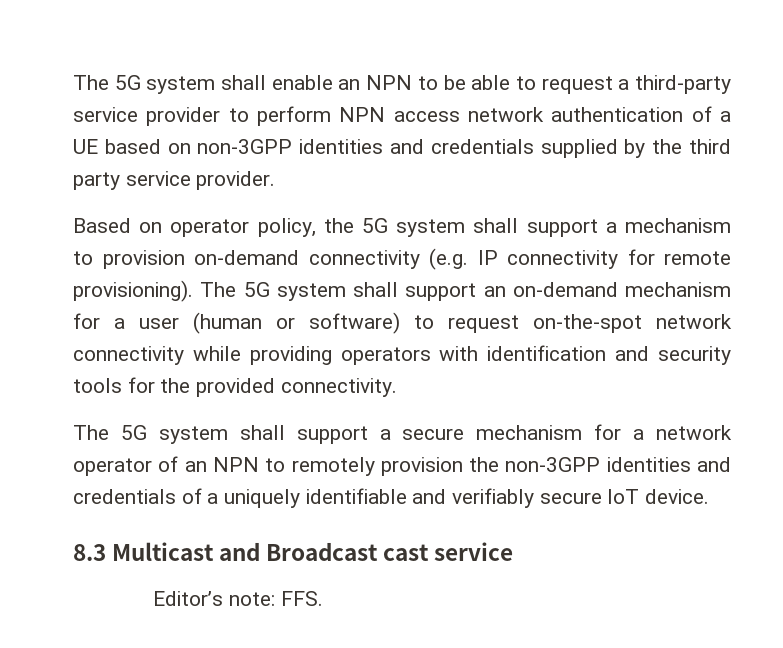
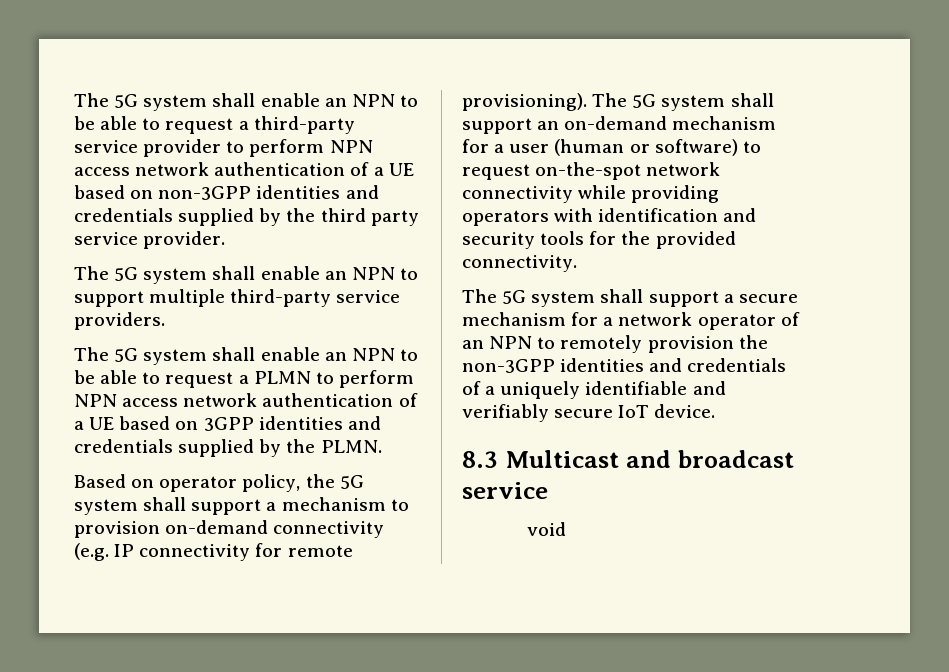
(276, 180) none -> [74,266,418,284] [74,289,401,307] [74,312,165,330] [74,347,418,365] [74,370,414,388] [74,393,418,407] [74,416,381,431] [74,439,382,457] // The 5G system shall enable an NPN to support multiple third-party service providers. // The 5G system shall enable an NPN to be able to request a PLMN to perform NPN access network authentication of a UE based on 3GPP identities and credentials supplied by the PLMN.
[266,542,430,561] Broadcast cast -> [677,450,794,468] broadcast
[153,591,323,606] Editor’s note: FFS. -> [527,522,567,536] void

